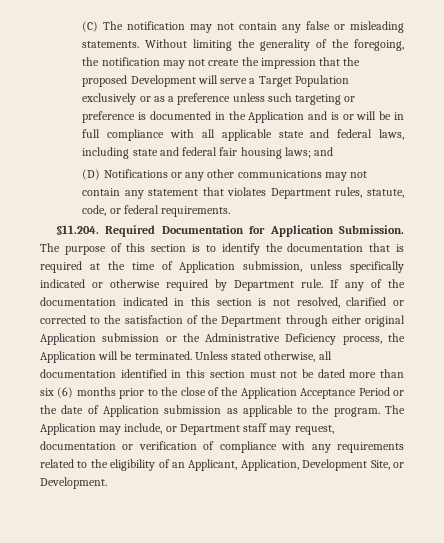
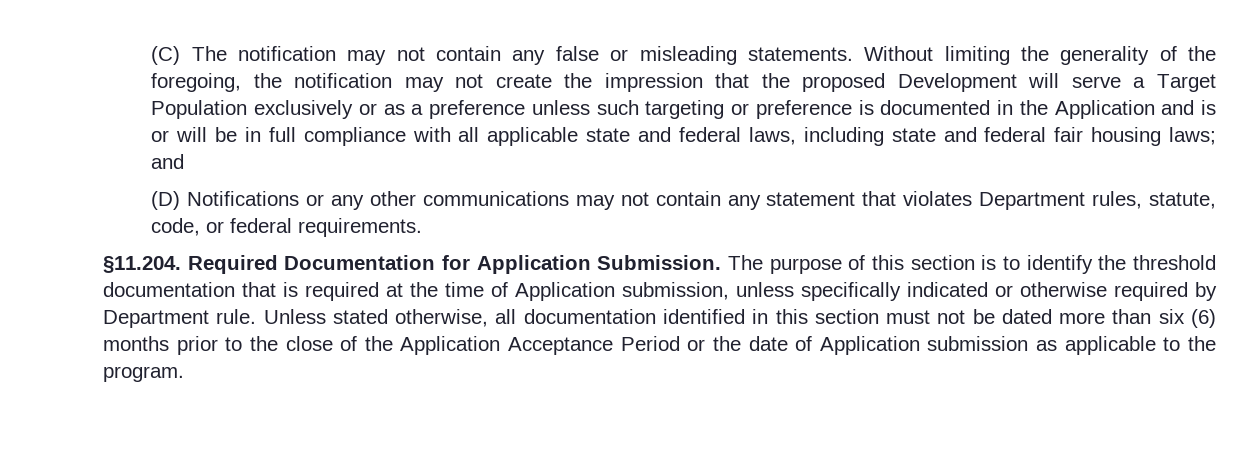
(283, 247) none -> [1132,255,1216,270] threshold
[330,279,405,291] [40,297,404,308] [40,315,405,327] [40,333,405,345] [40,351,192,363] If any of the documentation indicated in this section is not resolved, clarified or corrected to the satisfaction of the Department through either original Application submission or the Administrative Deficiency process, the Application will be terminated. -> (257, 316) none
[385,405,406,414] [40,423,334,435] [40,441,404,453] [40,459,404,471] [40,477,107,489] The Application may include, or Department staff may request, documentation or verification of compliance with any requirements related to the eligibility of an Applicant, Application, Development Site, or Development. -> (184, 374) none

